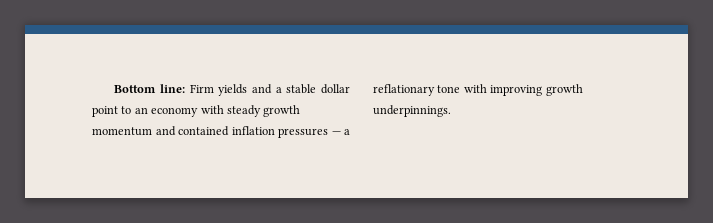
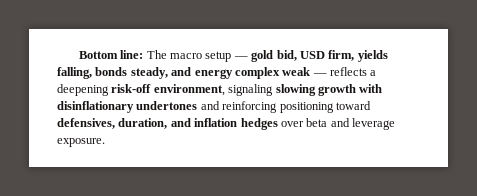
[189,84,350,96] [92,105,301,117] [92,126,350,138] [373,84,583,96] [373,105,451,117] Firm yields and a stable dollar point to an economy with steady growth momentum and contained inflation pressures — a reflationary tone with improving growth underpinnings. -> [146,50,388,62] [57,67,377,79] [57,84,383,96] [57,101,371,113] [57,118,395,130] [57,138,105,147] The macro setup — gold bid, USD firm, yields falling, bonds steady, and energy complex weak — reflects a deepening risk-off environment, signaling slowing growth with disinflationary undertones and reinforcing positioning toward defensives, duration, and inflation hedges over beta and leverage exposure.

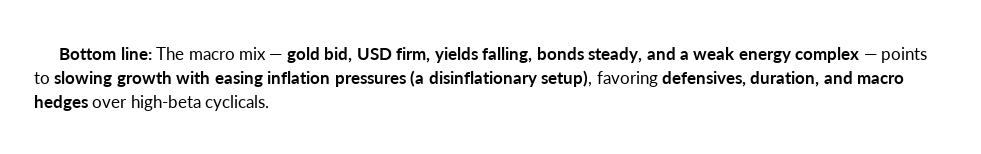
[205,51,232,62] setup -> [238,47,266,60] mix
[194,67,377,79] [57,84,383,96] [57,101,371,113] energy complex weak — reflects a deepening risk-off environment, signaling slowing growth with disinflationary undertones and reinforcing positioning toward -> [679,47,928,63] [34,70,658,87] a weak energy complex — points to slowing growth with easing inflation pressures (a disinflationary setup), favoring
[194,118,238,127] inflation -> [857,75,905,84] macro
[306,118,395,130] [57,138,105,147] beta and leverage exposure. -> [130,95,270,111] high-beta cyclicals.

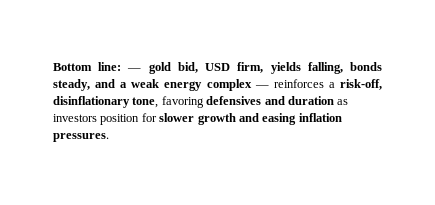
[156,47,266,60] The macro mix -> (122, 66) none
[881,47,928,63] [34,70,905,87] [34,95,270,111] points to slowing growth with easing inflation pressures (a disinflationary setup), favoring defensives, duration, and macro hedges over high-beta cyclicals. -> [273,79,382,90] [53,96,349,108] [53,113,342,125] [53,133,109,142] reinforces a risk-off, disinflationary tone, favoring defensives and duration as investors position for slower growth and easing inflation pressures.

